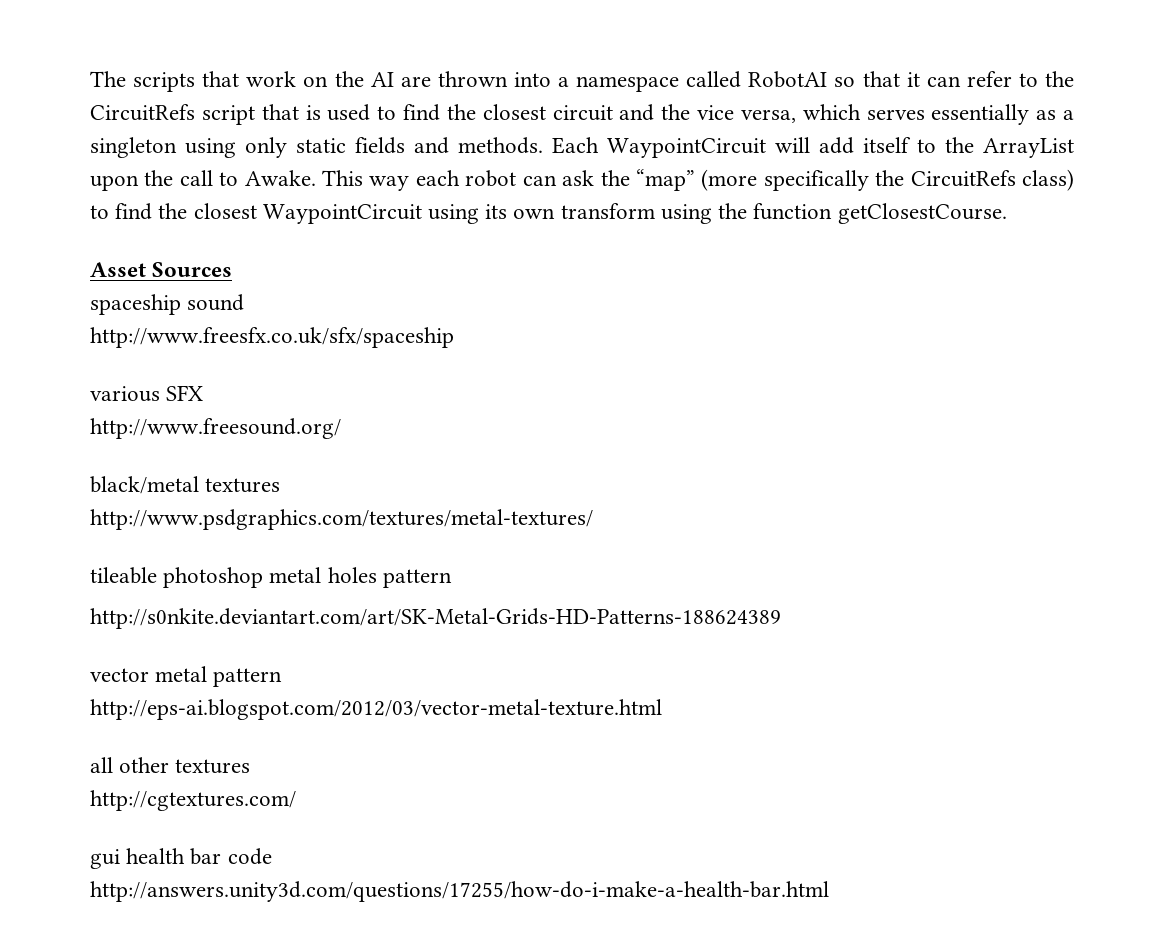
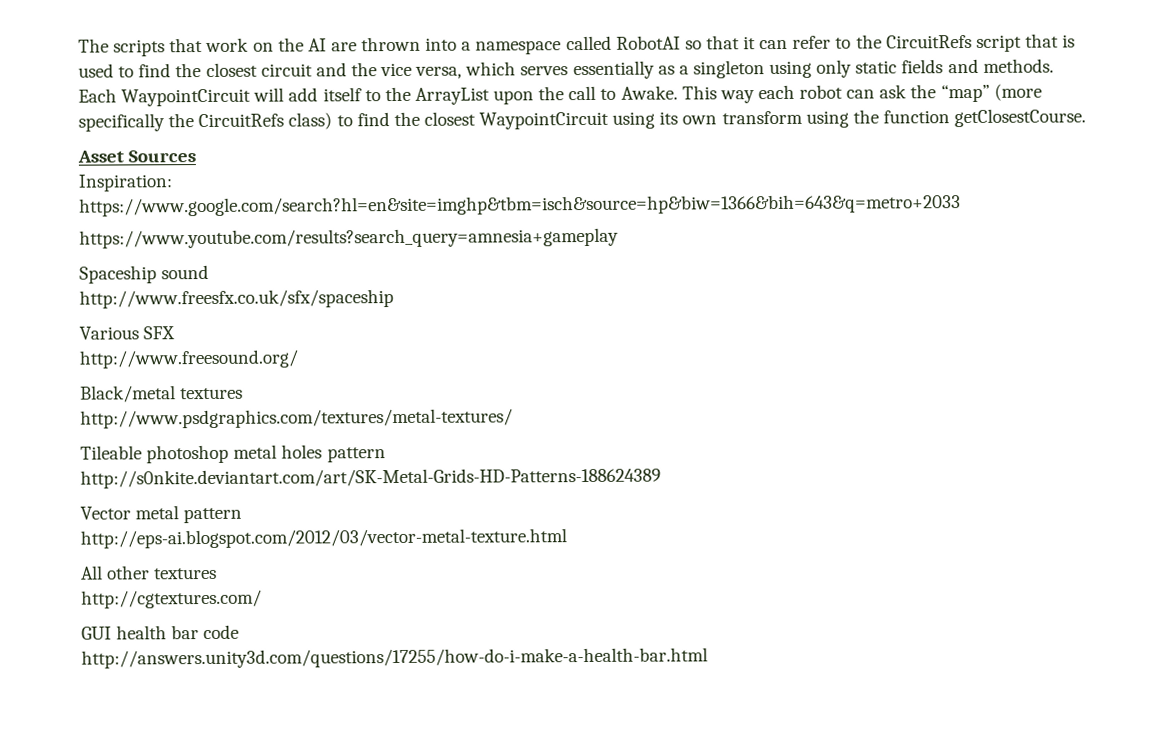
[90,294,181,315] spaceship -> [78,174,173,192] [79,194,961,217] [79,227,619,249] [79,265,157,284] Inspiration: // https://www.google.com/search?hl=en&site=imghp&tbm=isch&source=hp&biw=1366&bih=643&q=metro+2033 // https://www.youtube.com/results?search_query=amnesia+gameplay // Spaceship
[90,386,160,402] various -> [79,326,139,340] Various
[90,476,199,494] black/metal -> [80,385,176,403] Black/metal
[90,567,157,584] tileable -> [80,445,142,460] Tileable
[90,668,149,682] vector -> [80,506,131,520] Vector
[90,757,113,773] all -> [81,565,103,580] All
[90,849,120,869] gui -> [81,626,112,640] GUI

